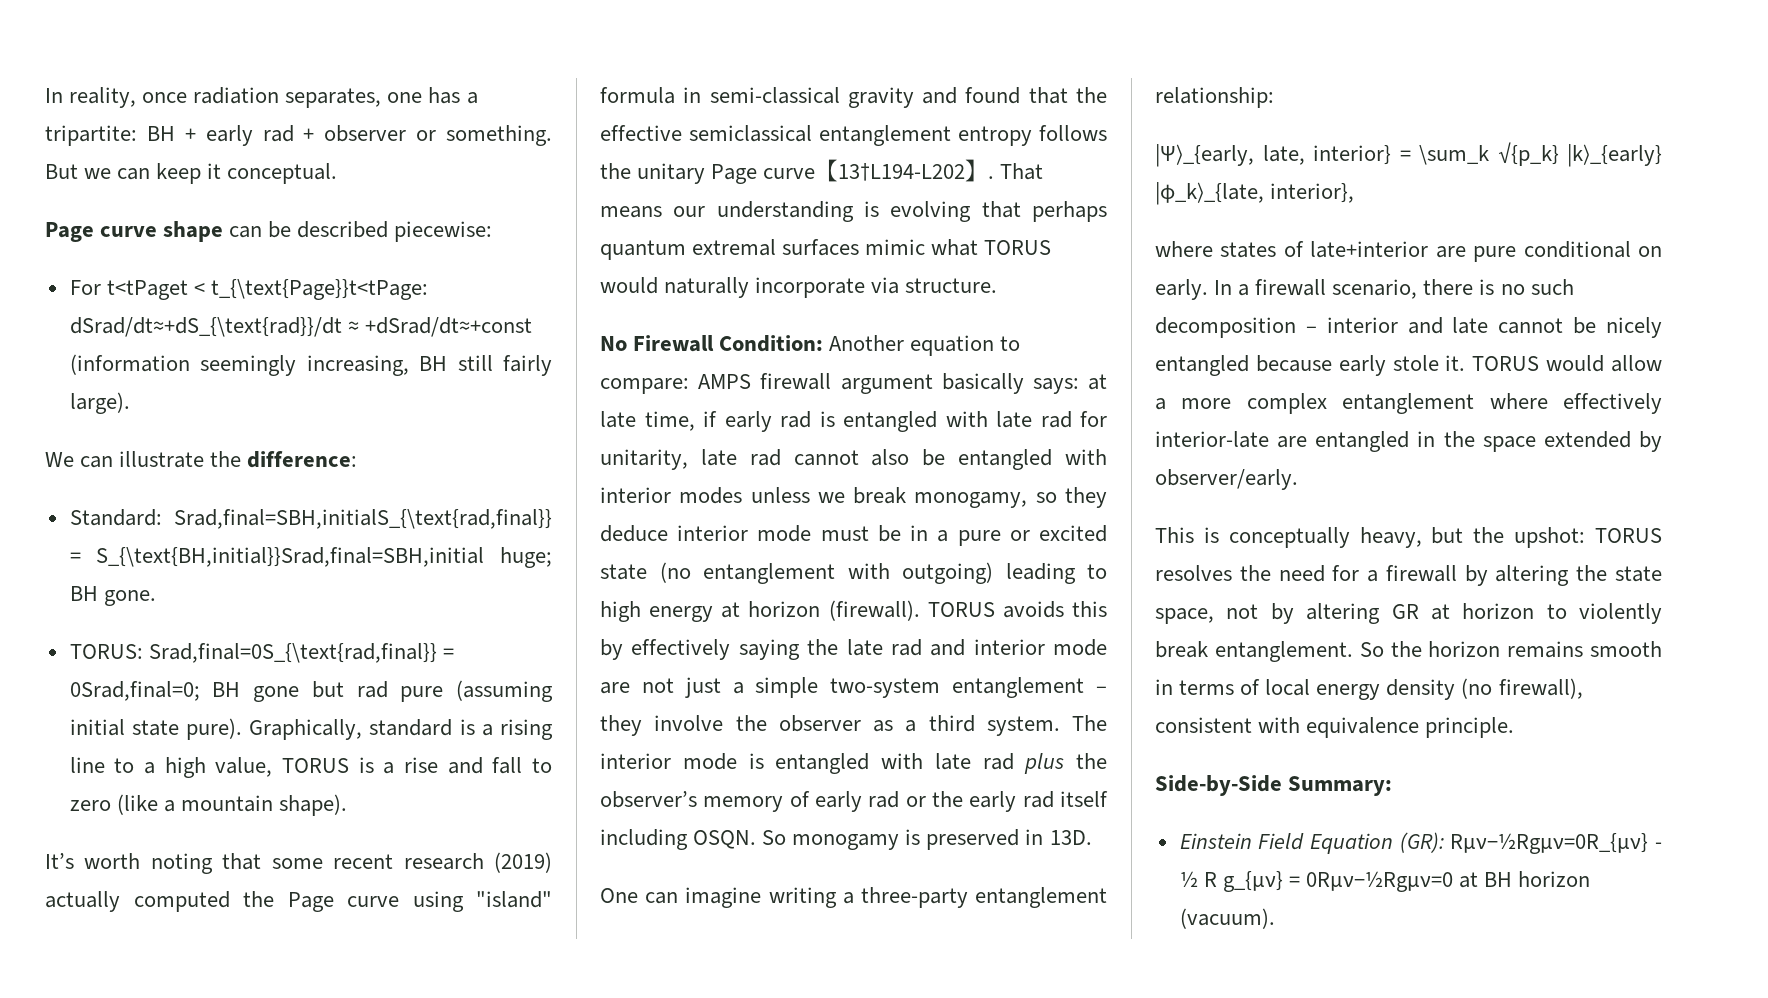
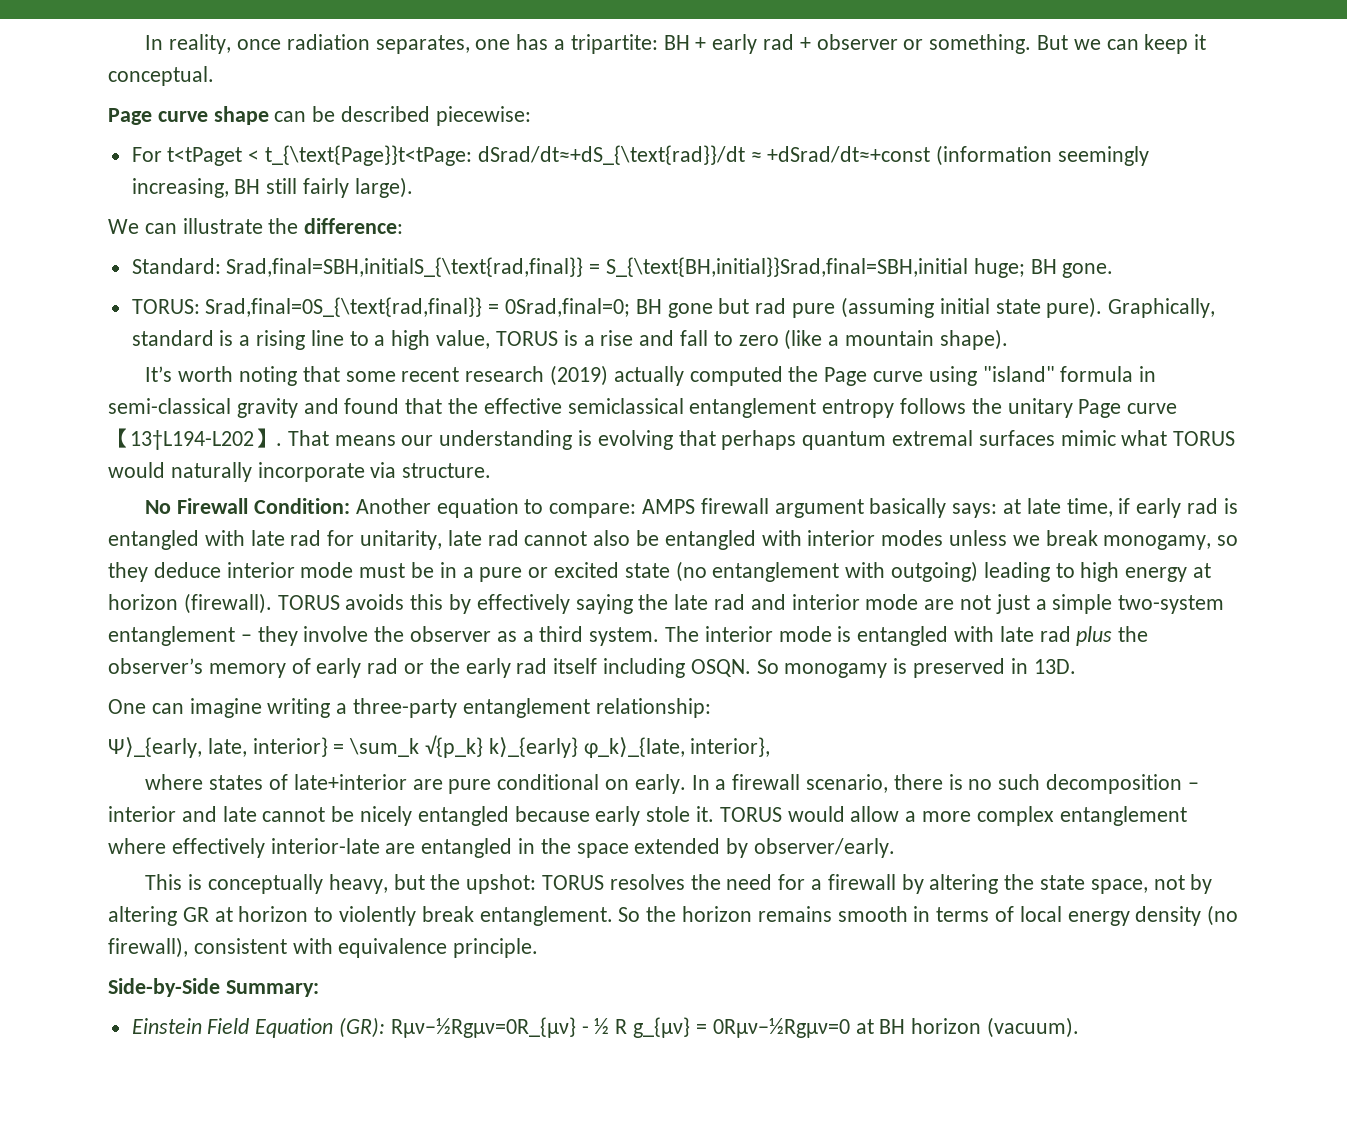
[1155,144,1254,167] |Ψ⟩_{early, -> [108,737,202,758] Ψ⟩_{early,
[1567,144,1662,167] [1155,182,1264,205] |k⟩_{early} |φ_k⟩_{late, -> [488,737,685,758] k⟩_{early} φ_k⟩_{late,

